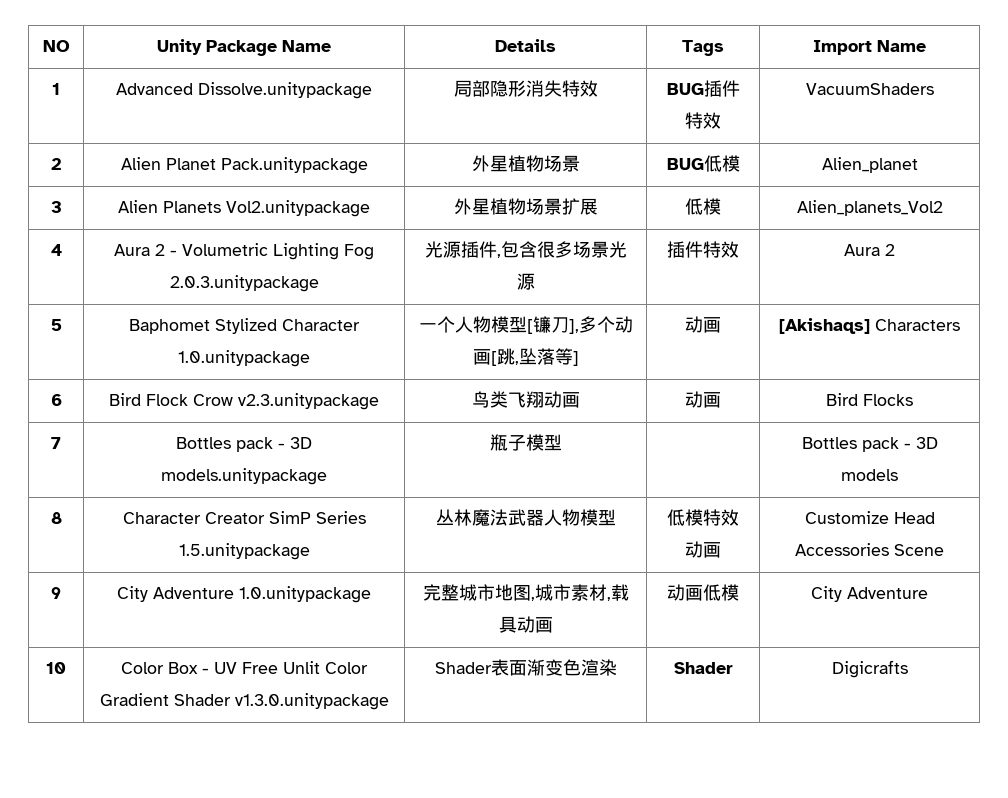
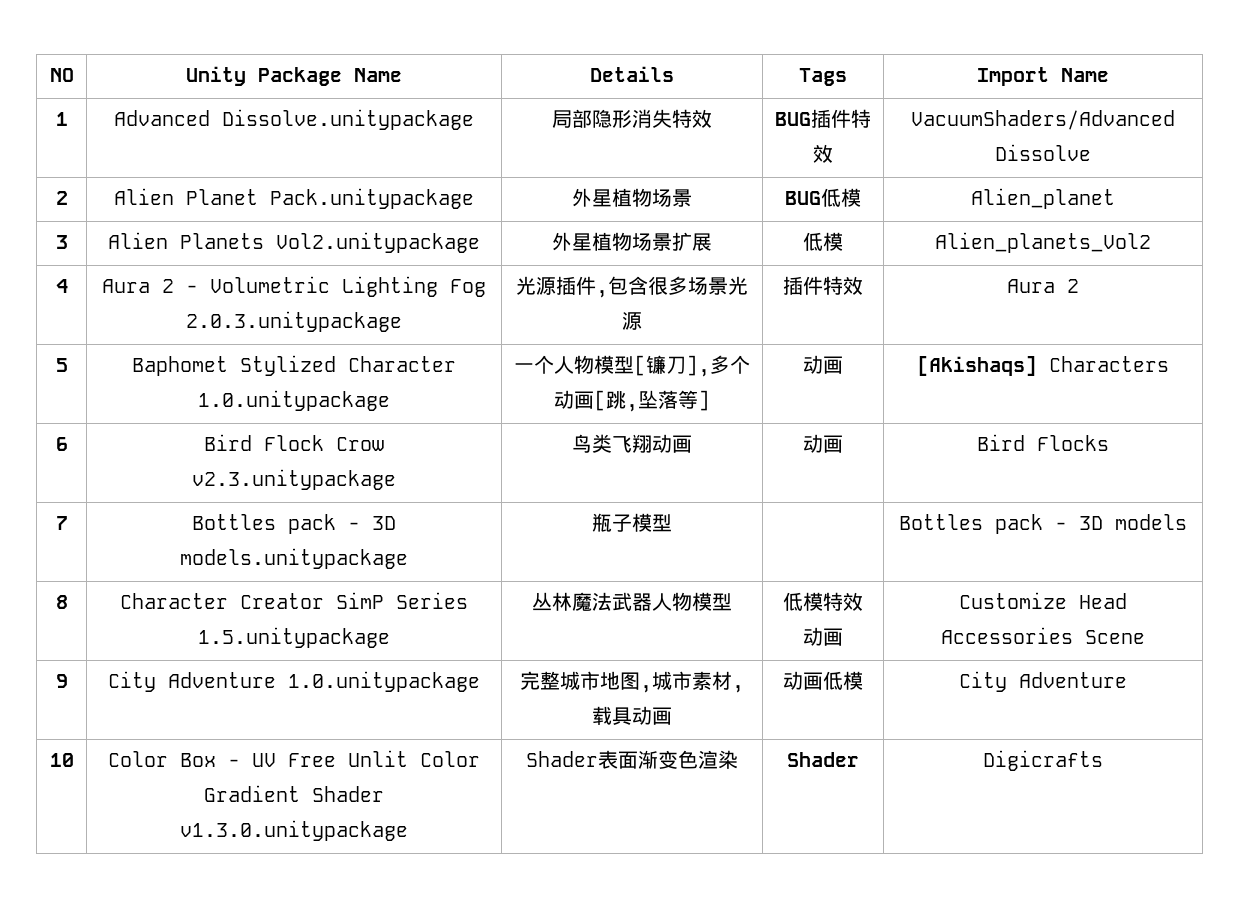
[805,83,934,95] VacuumShaders -> [911,110,1175,130] [995,144,1091,161] VacuumShaders/Advanced Dissolve

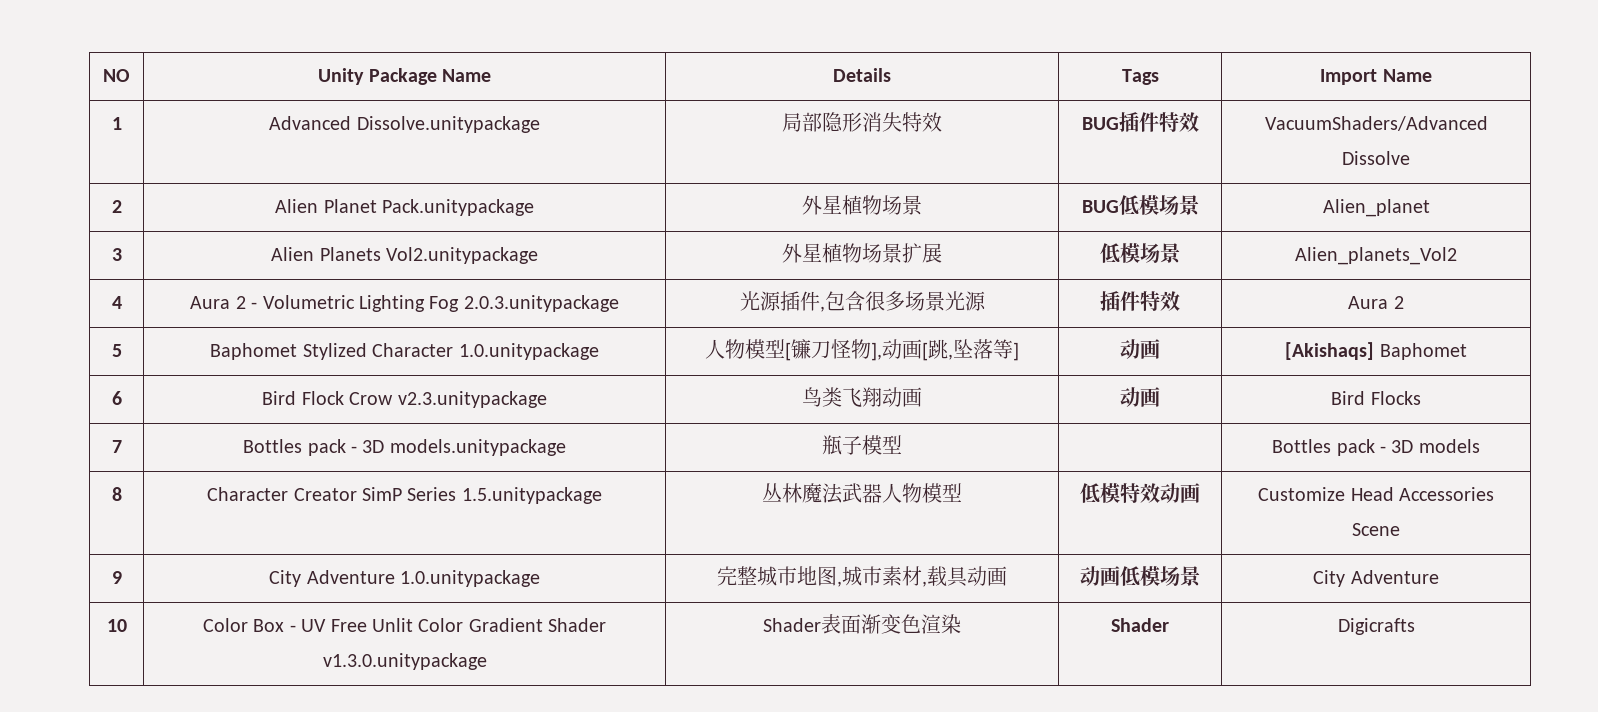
(861, 197) none -> [1158,195,1200,216] 场景
(843, 241) none -> [1140,243,1181,264] 场景
[514,355,554,374] 一个 -> (599, 351) none
[686,355,750,377] ],多个 -> [831,339,882,361] 怪物],
[1049,356,1169,372] Characters -> [1379,343,1467,360] Baphomet
(863, 680) none -> [1160,566,1201,587] 场景

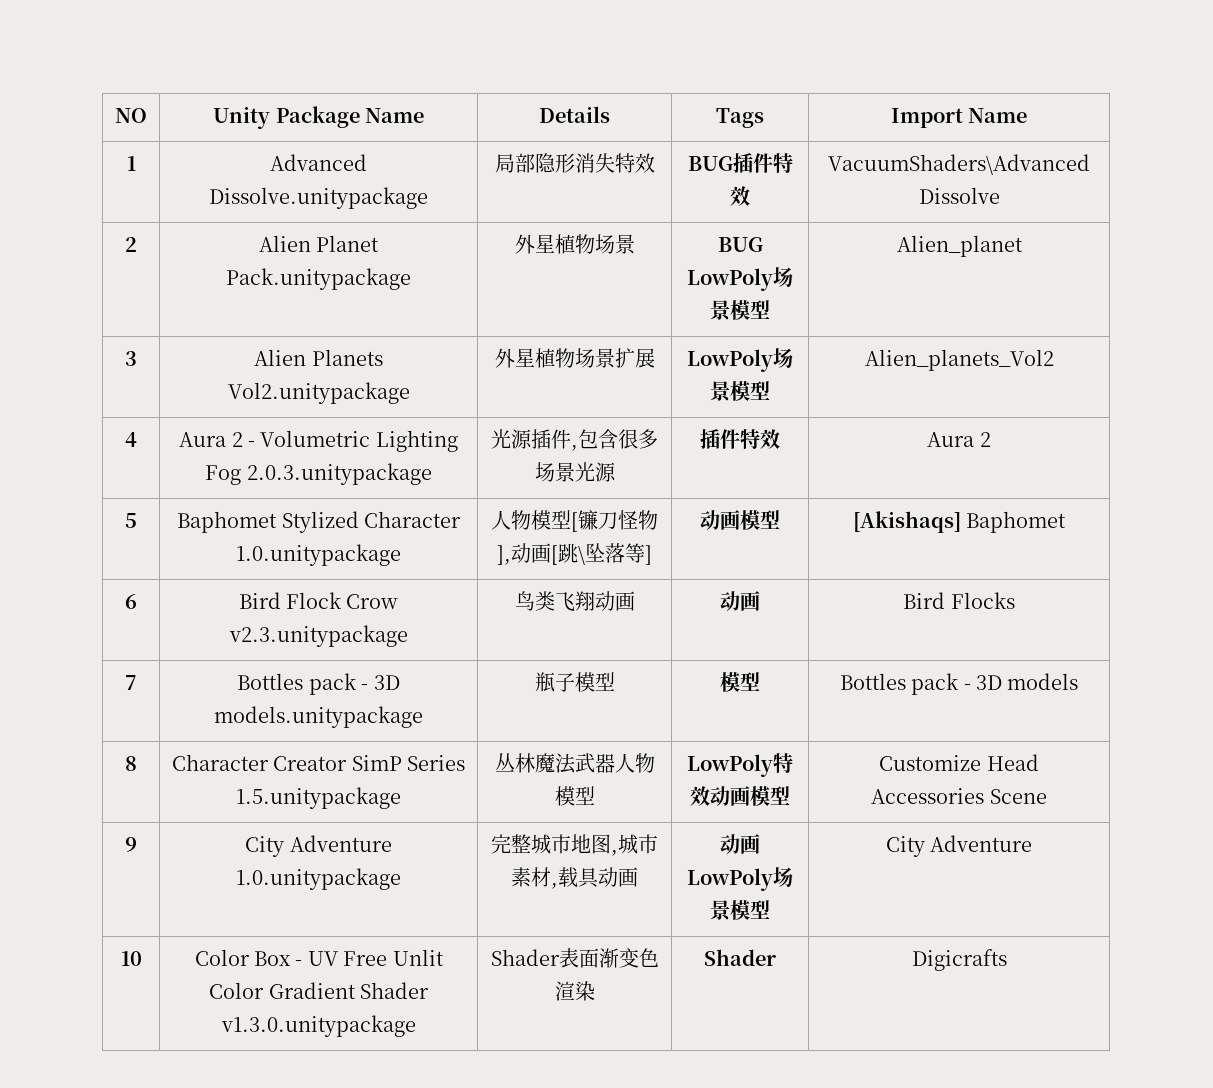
[1264,116,1488,131] VacuumShaders/Advanced -> [828,154,1090,175] VacuumShaders\Advanced
[1118,195,1200,216] 低模场景 -> [687,267,793,291] [710,300,770,321] LowPoly场景模型
[1100,243,1181,264] 低模场景 -> [687,348,793,372] [710,381,770,402] LowPoly场景模型
[948,354,953,360] , -> [578,546,585,565] \
(1160, 349) none -> [740,510,780,530] 模型
(902, 444) none -> [720,672,760,692] 模型
[1080,483,1120,503] 低模 -> [687,754,773,777] LowPoly
(1200, 493) none -> [750,786,790,806] 模型
[1120,566,1201,587] 低模场景 -> [687,867,793,891] [710,900,770,921] LowPoly场景模型

